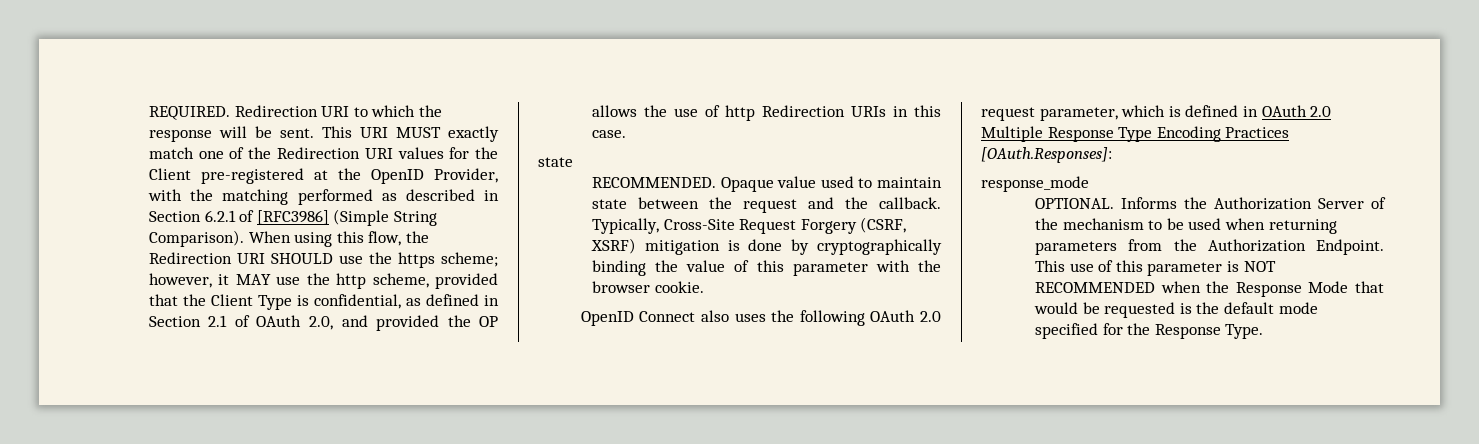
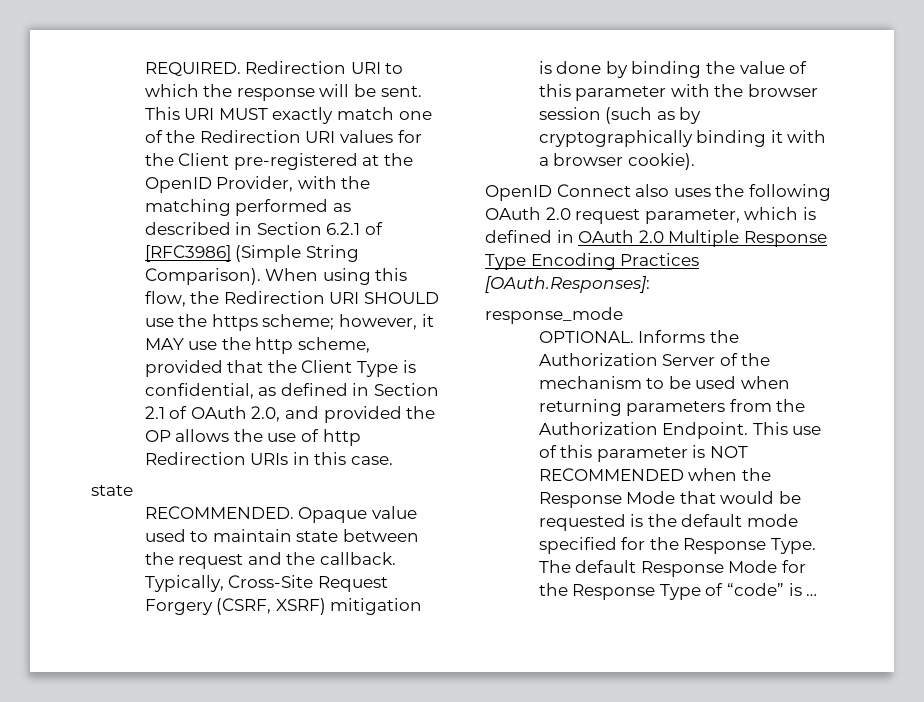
[817,239,942,255] cryptographically -> (628, 69) none
[654,281,704,293] cookie. -> [538,107,702,124] [538,130,827,147] [538,153,695,170] session (such as by cryptographically binding it with a browser cookie).
(1264, 331) none -> [538,560,806,577] [538,583,818,600] The default Response Mode for the Response Type of “code” is …

